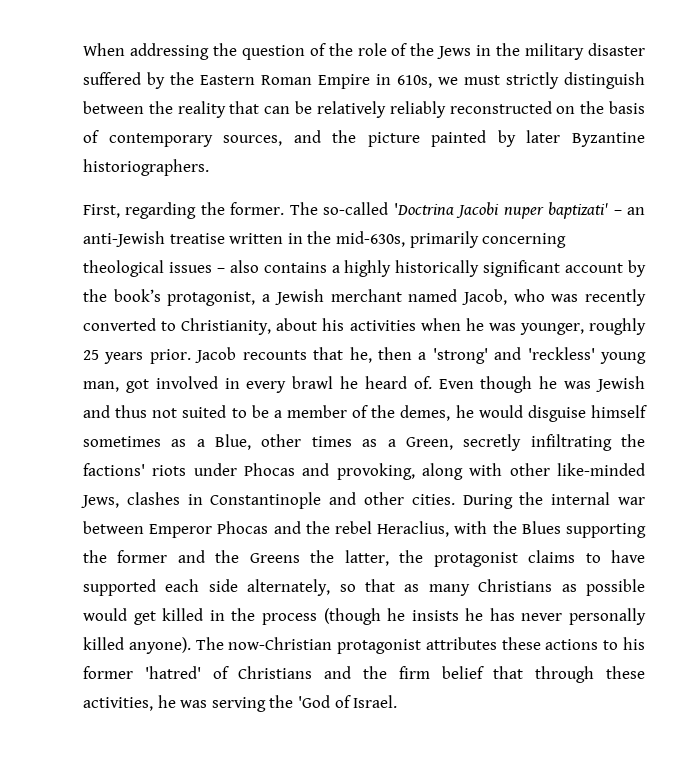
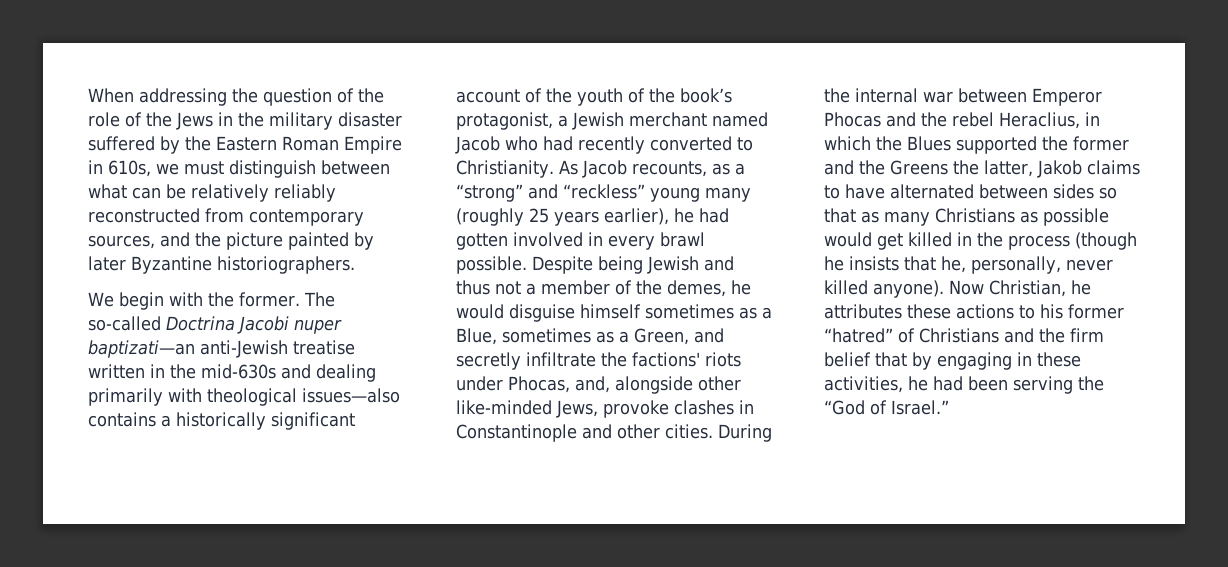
[506,72,559,89] strictly -> (224, 168) none
[148,101,260,118] the reality that -> [88,184,127,199] what
[556,101,645,114] [83,130,99,143] on the basis of -> [205,208,244,223] from
[83,202,197,219] First, regarding -> [88,292,203,310] We begin with
[393,203,454,215] 'Doctrina -> [166,316,235,331] Doctrina
[548,202,645,219] baptizati' – an -> [88,340,195,358] baptizati—an
[335,231,567,248] [83,260,259,277] mid-630s, primarily concerning theological issues – also -> [201,364,376,382] [88,388,400,406] mid-630s and dealing primarily with theological issues—also
[344,260,392,277] highly -> (171, 421) none
[627,260,646,277] by -> [525,88,645,106] of the youth of
[461,289,646,306] [83,318,647,335] [83,347,647,364] [83,376,592,393] Jacob, who was recently converted to Christianity, about his activities when he was younger, roughly 25 years prior. Jacob recounts that he, then a 'strong' and 'reckless' young man, got involved in every brawl he heard of. Even though he was -> [455,136,753,154] [456,160,745,178] [456,184,751,202] [456,208,729,226] [456,232,705,250] [456,256,643,274] Jacob who had recently converted to Christianity. As Jacob recounts, as a “strong” and “reckless” young many (roughly 25 years earlier), he had gotten involved in every brawl possible. Despite being
[182,405,269,418] suited to be -> (521, 288) none
[261,434,352,447] other times -> [502,328,591,343] sometimes
[463,434,612,451] secretly infiltrating -> [694,328,724,343] [456,352,596,370] and secretly infiltrate
[243,463,503,480] Phocas and provoking, along with -> [508,376,693,394] Phocas, and, alongside
(119, 501) none -> [603,400,669,418] provoke
[454,521,488,534] with -> [1085,112,1100,126] [824,136,871,151] in which
[565,523,646,538] supporting -> [956,136,1037,154] supported
[399,550,518,567] the protagonist -> [1037,160,1082,178] Jakob
[83,579,331,596] supported each side alternately, -> [890,184,1094,199] alternated between sides
[465,608,646,625] [83,637,422,654] he has never personally killed anyone). The now-Christian protagonist -> [904,256,1113,274] [824,280,1091,298] that he, personally, never killed anyone). Now Christian, he
[144,666,201,679] 'hatred' -> [824,328,893,343] “hatred”
[535,666,645,683] [83,695,398,712] through these activities, he was serving the 'God of Israel. -> [912,352,1081,370] [824,376,1104,394] [824,400,949,415] by engaging in these activities, he had been serving the “God of Israel.”

